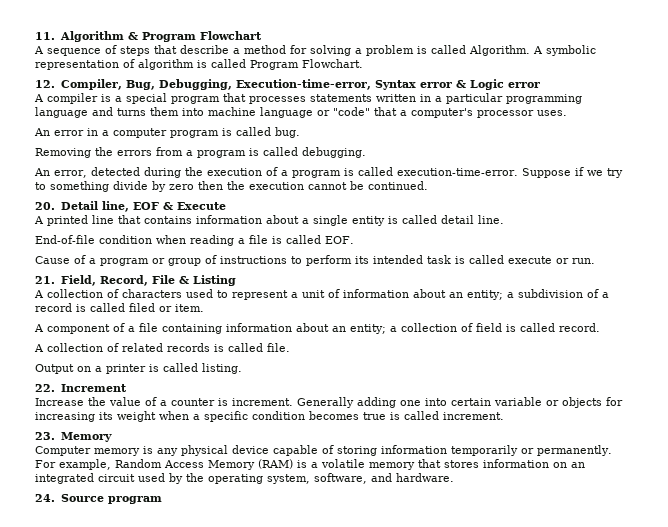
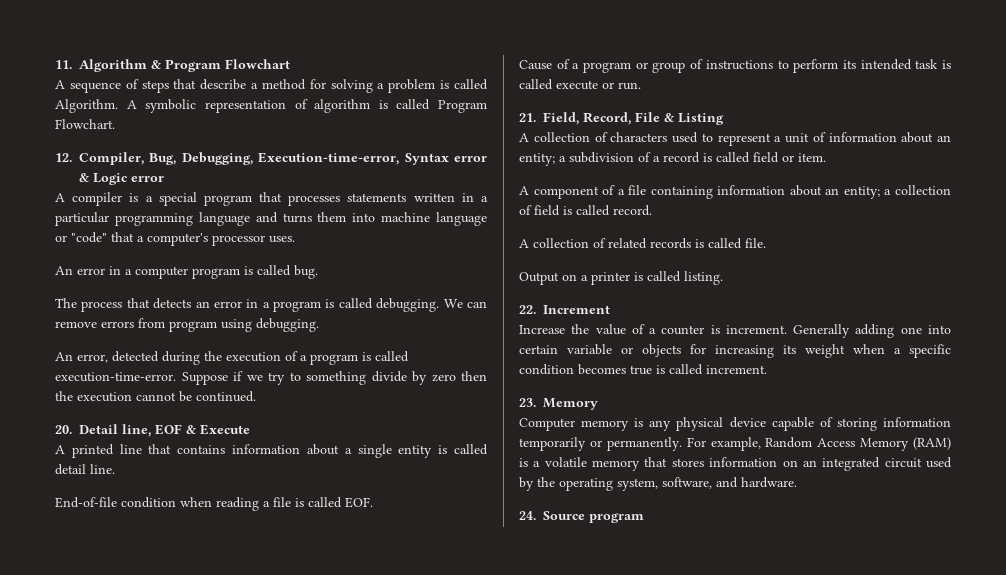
[35,147,183,158] Removing the errors from -> [55,298,259,312] The process that detects an error in
(366, 152) none -> [443,299,487,308] [55,318,319,332] We can remove errors from program using debugging.
[129,303,155,312] filed -> [753,152,779,163] field

